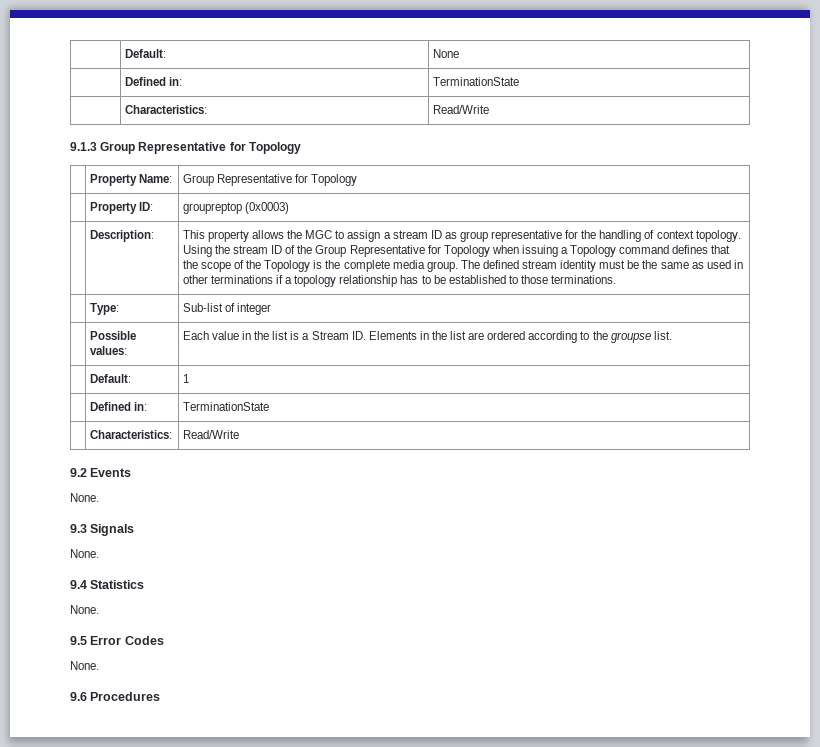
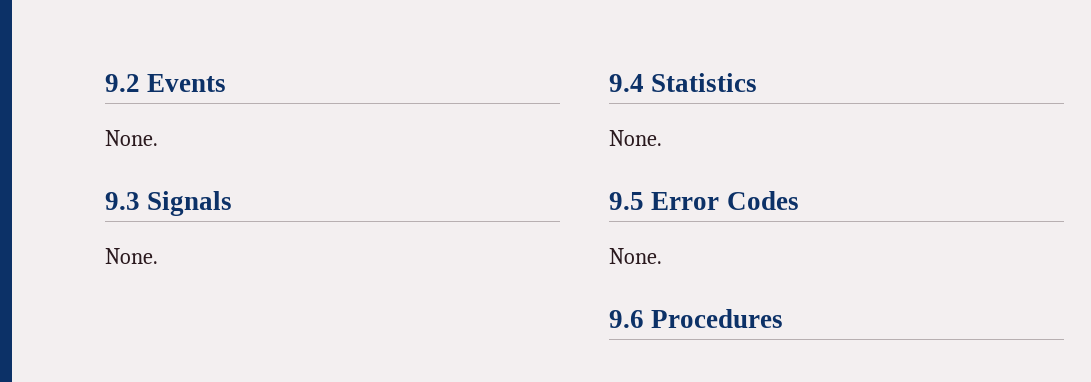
[124,49,166,58] [432,49,459,58] [124,77,182,86] [432,77,519,86] [124,105,207,114] [432,105,489,114] [70,142,301,154] [89,174,172,186] [182,174,358,186] [89,202,153,214] [182,202,289,214] [89,230,154,242] [182,230,741,242] [182,245,731,257] [182,260,743,272] [182,275,617,287] [89,303,119,315] [182,303,271,315] [89,331,136,340] [89,346,127,355] [182,331,672,343] [89,374,131,383] [182,374,189,383] [89,402,147,411] [182,402,269,411] [89,430,172,439] [182,430,239,439] | Default: | None // | Defined in: | TerminationState // | Characteristics: | Read/Write // 9.1.3 Group Representative for Topology // | Property Name: | Group Representative for Topology // | Property ID: | groupreptop (0x0003) // | Description: | This property allows the MGC to assign a stream ID as group representative for the handling of context topology. Using the stream ID of the Group Representative for Topology when issuing a Topology command defines that the scope of the Topology is the complete media group. The defined stream identity must be the same as used in other terminations if a topology relationship has to be established to those terminations. // | Type: | Sub-list of integer // | Possible values: | Each value in the list is a Stream ID. Elements in the list are ordered according to the groupse list. // | Default: | 1 // | Defined in: | TerminationState // | Characteristics: | Read/Write // -> (105, 83) none

